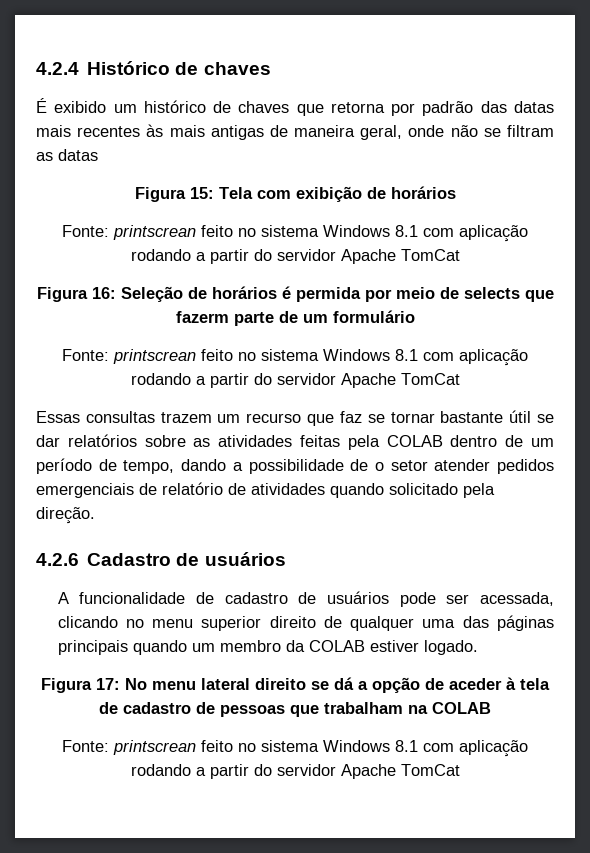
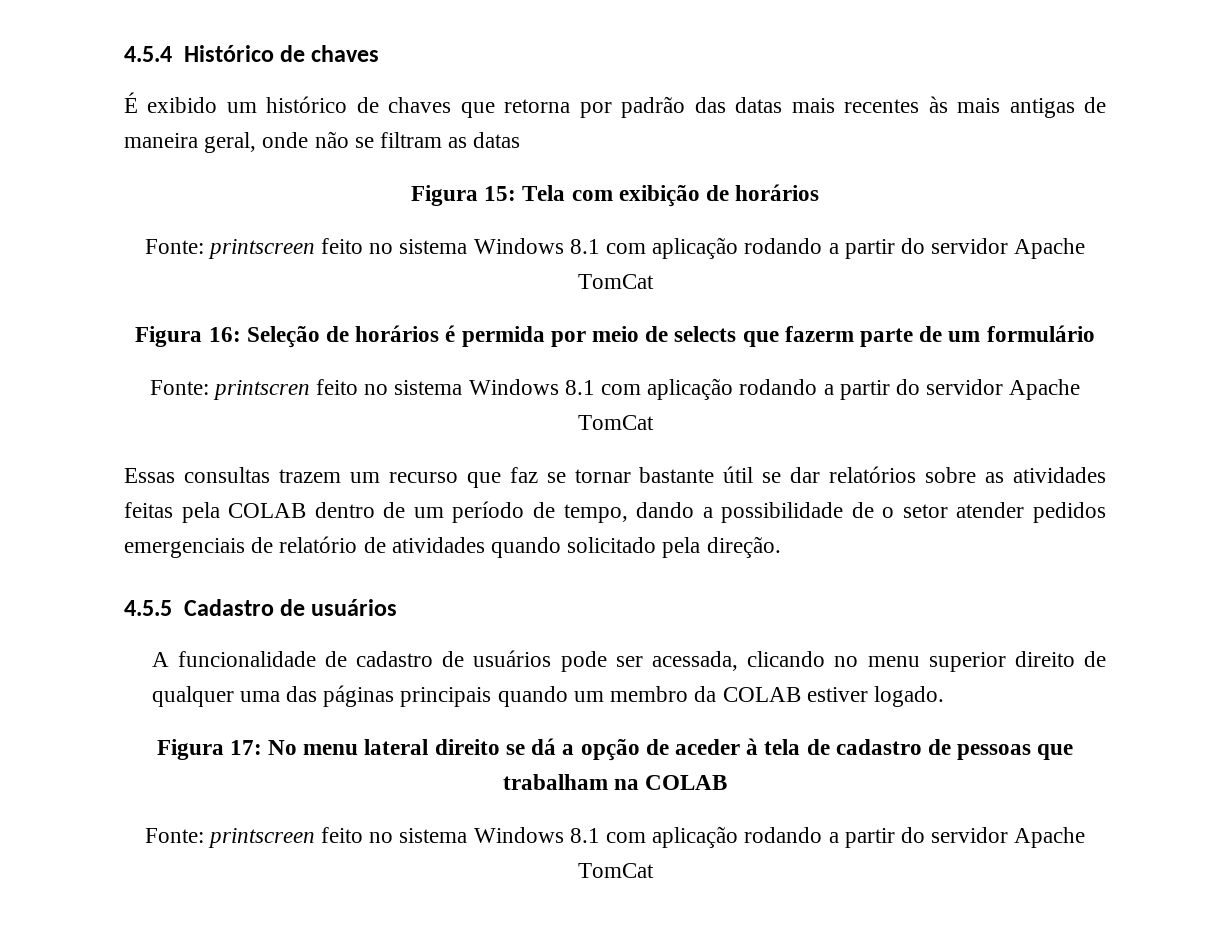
[36,62,79,75] 4.2.4 -> [124,46,172,62] 4.5.4
[113,225,196,240] printscrean -> [207,239,315,259] printscreen
[113,349,196,364] printscrean -> [212,380,310,400] printscren
[36,553,79,566] 4.2.6 -> [124,600,172,616] 4.5.5
[113,740,196,755] printscrean -> [207,828,315,848] printscreen

